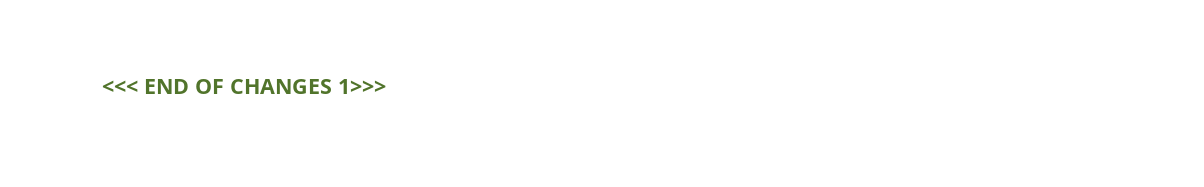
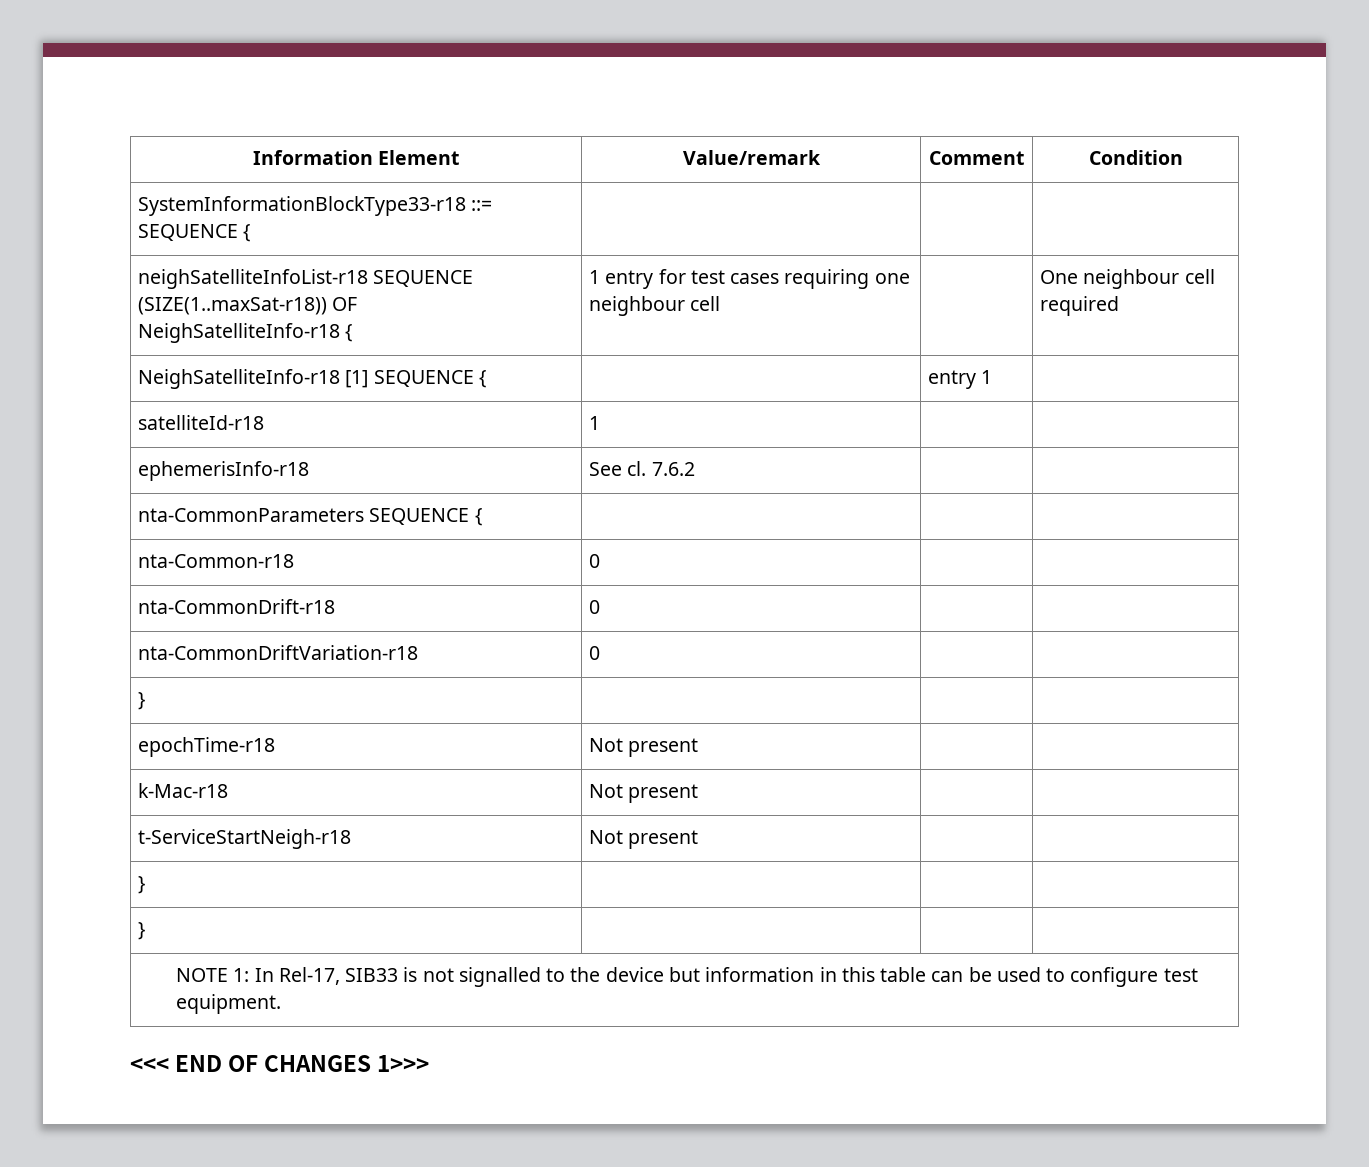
(102, 87) none -> [252,150,460,165] [682,150,821,165] [929,151,1024,165] [1088,150,1183,165] [137,196,493,216] [137,224,251,242] [137,269,474,289] [137,297,358,315] [137,323,353,343] [588,269,910,289] [588,296,721,316] [1039,269,1215,289] [1039,296,1119,316] [137,369,486,389] [927,370,993,389] [137,415,264,430] [588,416,600,430] [137,461,309,481] [588,461,695,476] [137,508,482,526] [137,554,294,568] [588,554,600,568] [137,599,335,614] [588,600,600,614] [137,645,418,660] [588,646,600,660] [137,692,145,710] [137,737,275,757] [588,738,699,757] [137,783,228,798] [588,784,699,803] [137,829,351,849] [588,830,699,849] [137,876,145,894] [137,922,145,940] [176,967,1198,987] [176,994,282,1014] Information Element | Value/remark | Comment | Condition // SystemInformationBlockType33-r18 ::= SEQUENCE { | | | // neighSatelliteInfoList-r18 SEQUENCE (SIZE(1..maxSat-r18)) OF // NeighSatelliteInfo-r18 { | 1 entry for test cases requiring one neighbour cell | | One neighbour cell required // NeighSatelliteInfo-r18 [1] SEQUENCE { | | entry 1 | // satelliteId-r18 | 1 | | // ephemerisInfo-r18 | See cl. 7.6.2 | | // nta-CommonParameters SEQUENCE { | | | // nta-Common-r18 | 0 | | // nta-CommonDrift-r18 | 0 | | // nta-CommonDriftVariation-r18 | 0 | | // } | | | // epochTime-r18 | Not present | | // k-Mac-r18 | Not present | | // t-ServiceStartNeigh-r18 | Not present | | // } | | | // } | | | // NOTE 1: In Rel-17, SIB33 is not signalled to the device but information in this table can be used to configure test equipment. //

